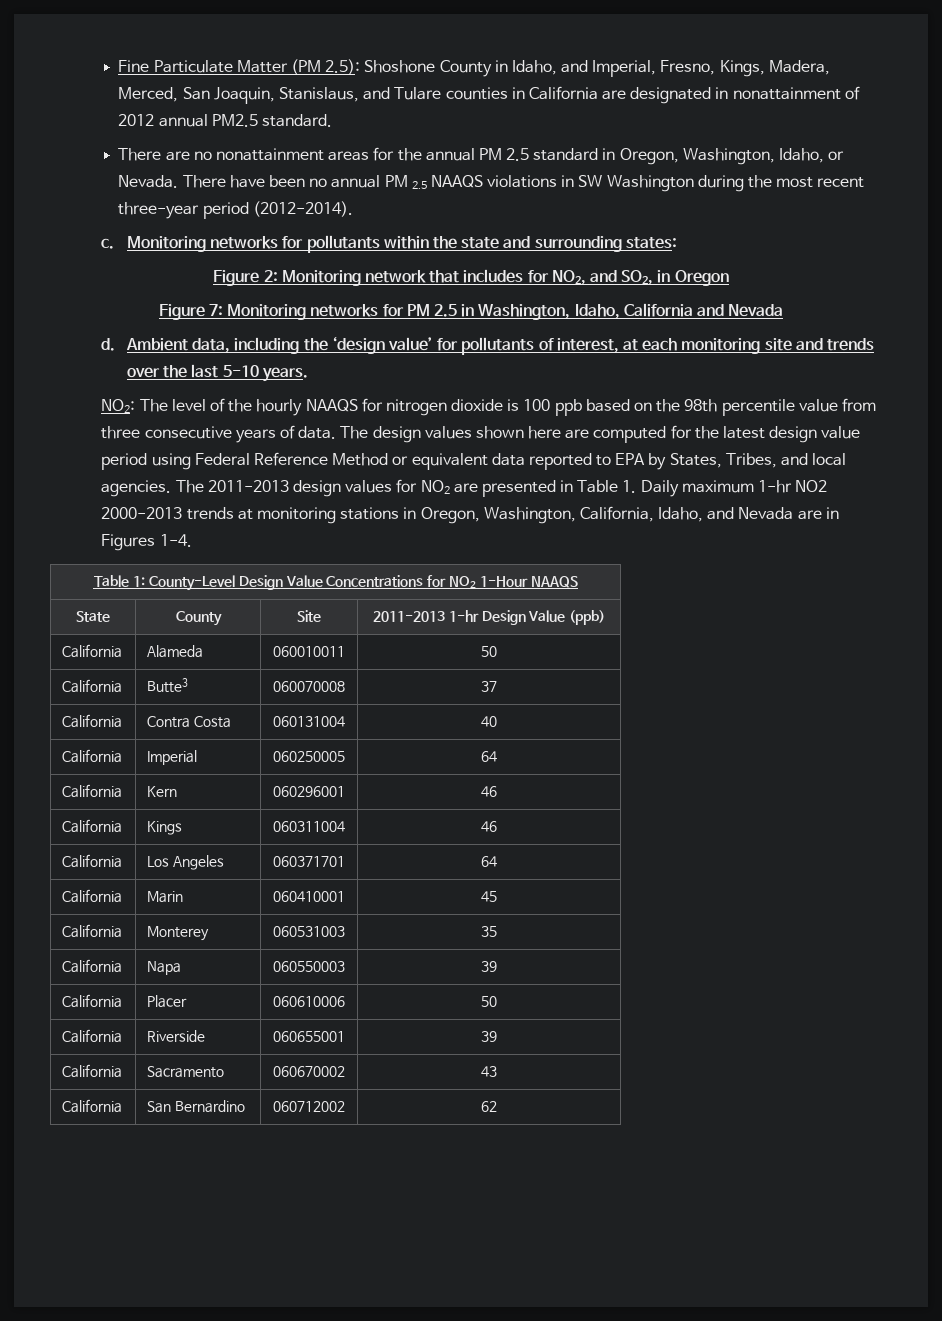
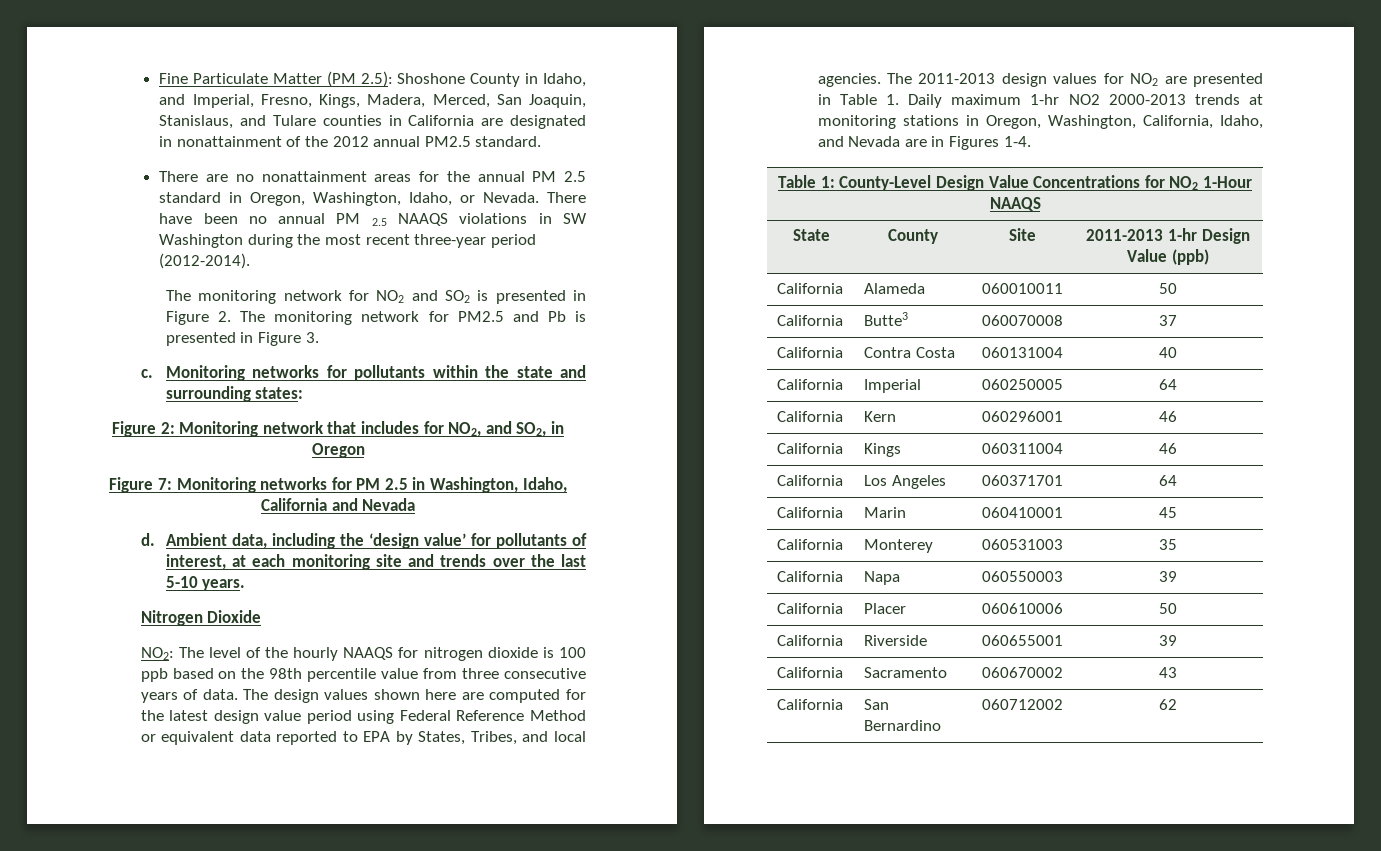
(860, 93) none -> [305,136,329,147] the
(353, 209) none -> [165,290,587,304] [165,311,587,325] [165,332,319,346] // The monitoring network for NO2 and SO2 is presented in Figure 2. The monitoring network for PM2.5 and Pb is presented in Figure 3.
(308, 374) none -> [140,610,262,626] // Nitrogen Dioxide

